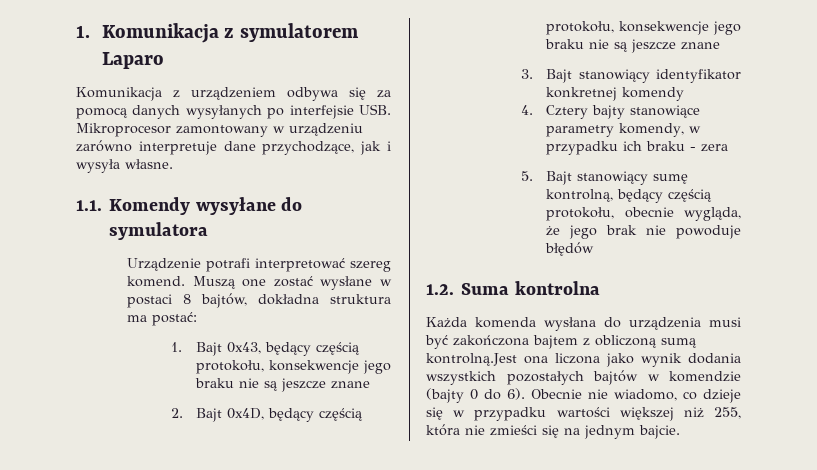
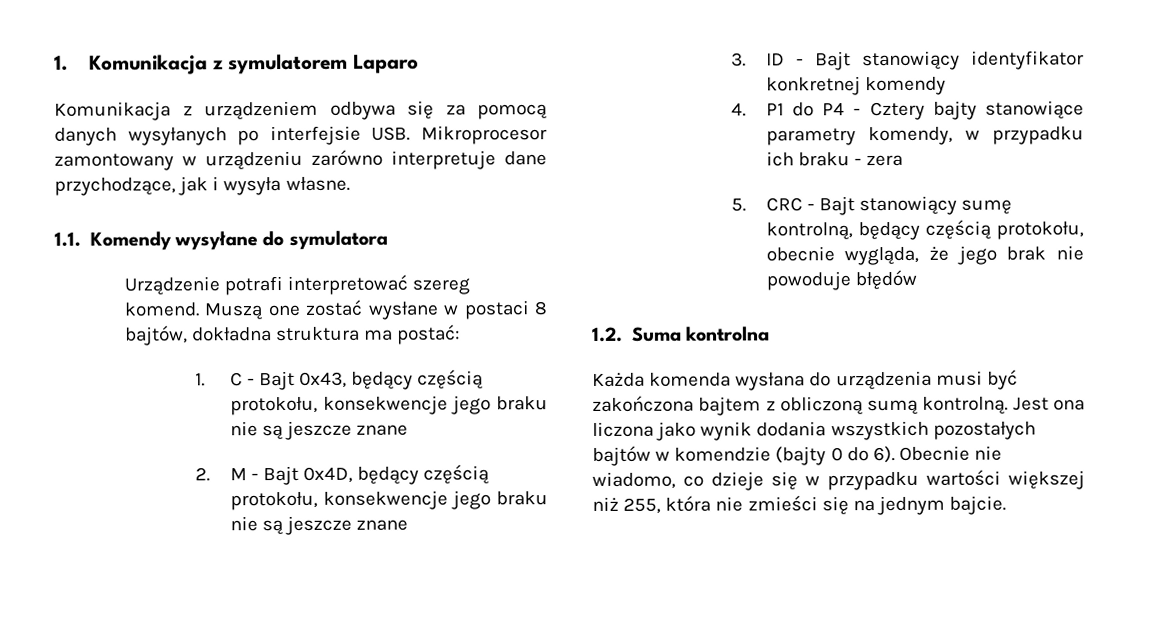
(182, 347) none -> [229,372,255,387] C -
(183, 413) none -> [229,468,259,481] M -
(533, 74) none -> [765,53,804,66] ID -
(533, 110) none -> [765,102,862,117] P1 do P4 -
(533, 176) none -> [765,197,815,212] CRC -
[426,353,517,366] kontrolną.Jest -> [922,396,1049,414] kontrolną. Jest

